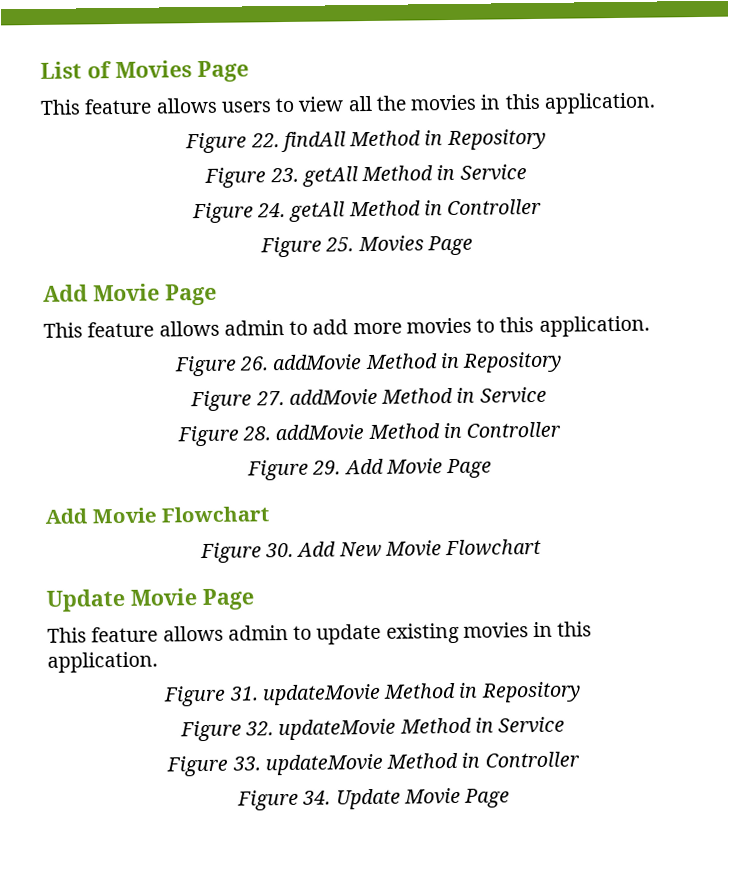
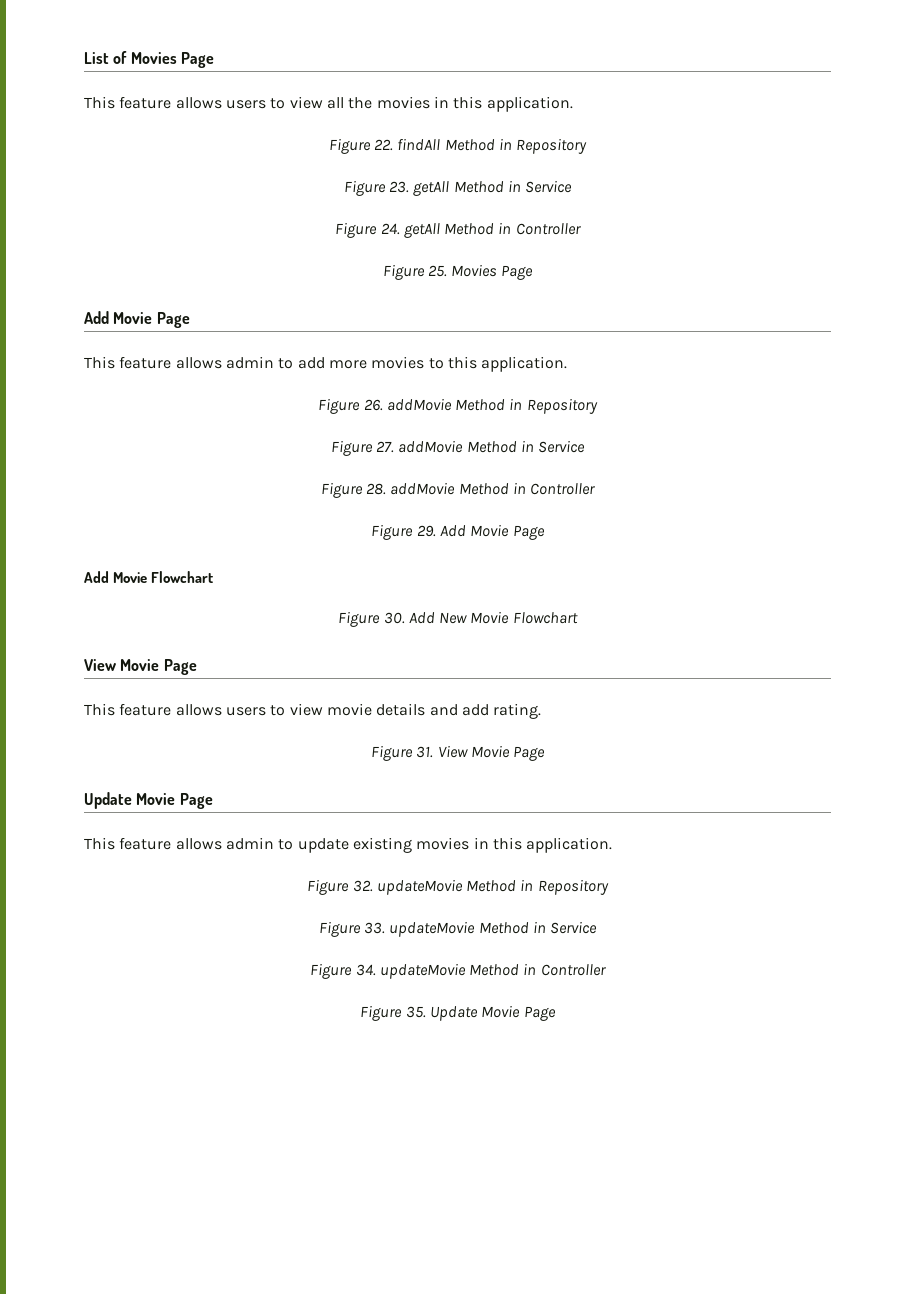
(543, 547) none -> [84,659,197,675] [84,703,542,719] [370,745,546,761] // View Movie Page // This feature allows users to view movie details and add rating. // Figure 31. View Movie Page
[228,686,259,701] 31. -> [352,880,373,892] 32.
[245,721,275,736] 32. -> [364,922,386,934] 33.
[231,756,261,771] 33. -> [355,964,376,976] 34.
[302,790,332,805] 34. -> [405,1006,426,1018] 35.

